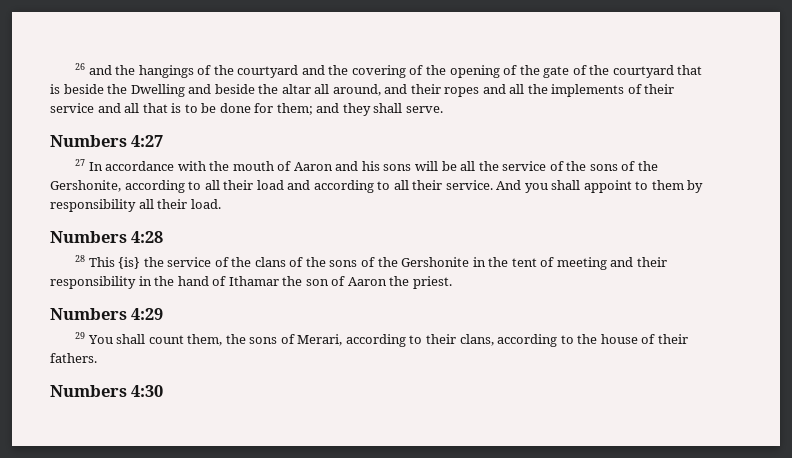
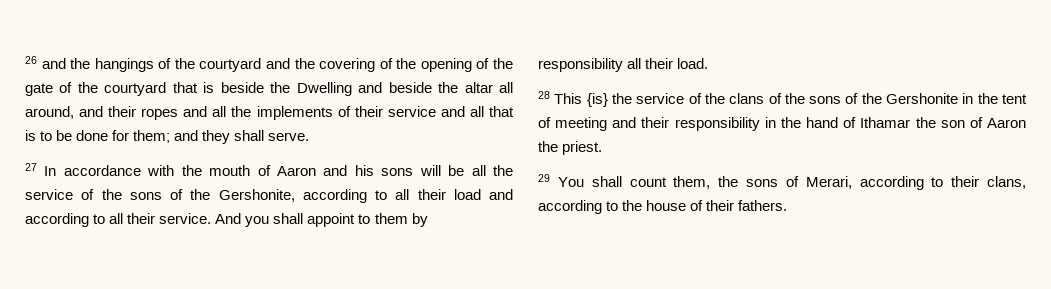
[50,135,164,147] // Numbers 4:27 -> (310, 136) none
[50,231,164,243] // Numbers 4:28 -> (709, 63) none
[50,308,164,320] // Numbers 4:29 -> (603, 148) none
[50,385,164,397] // Numbers 4:30 -> (788, 205) none

